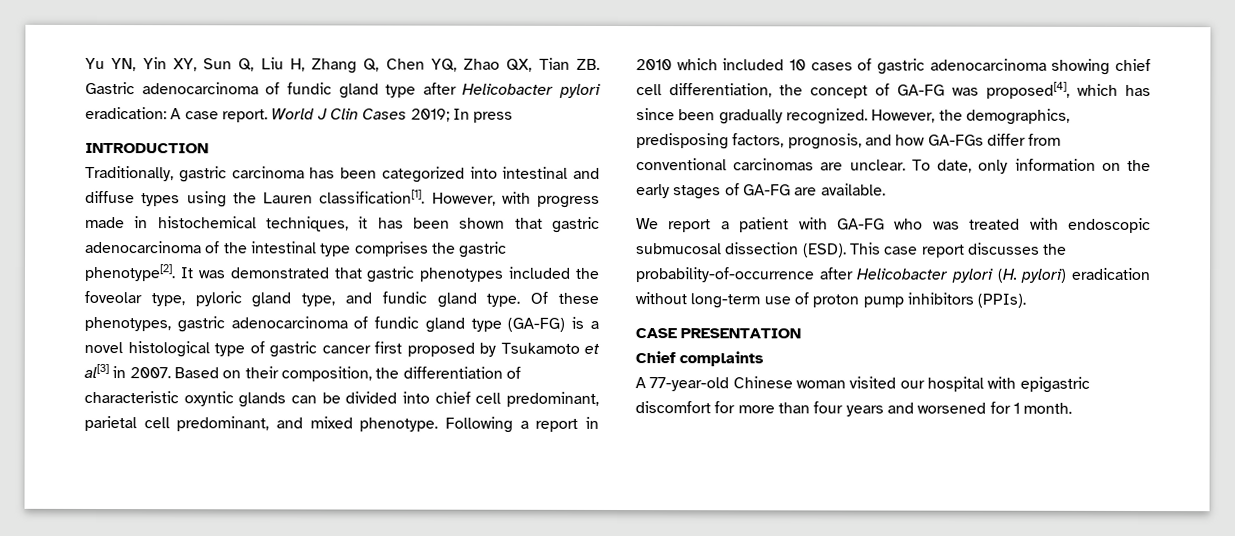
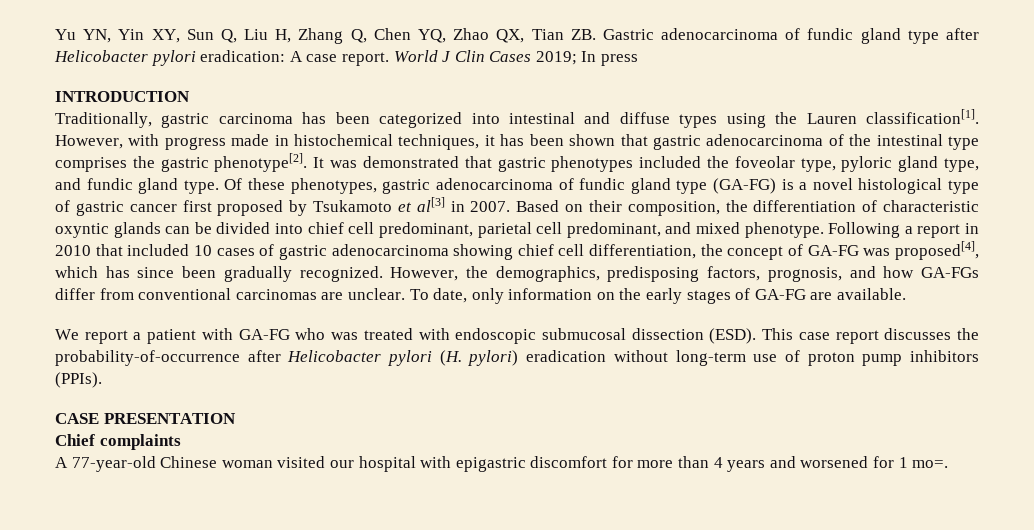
[676,58,718,71] which -> [95,244,123,256] that
[813,401,844,414] four -> [713,457,723,468] 4
[1023,402,1073,414] month. -> [912,460,949,468] mo=.

